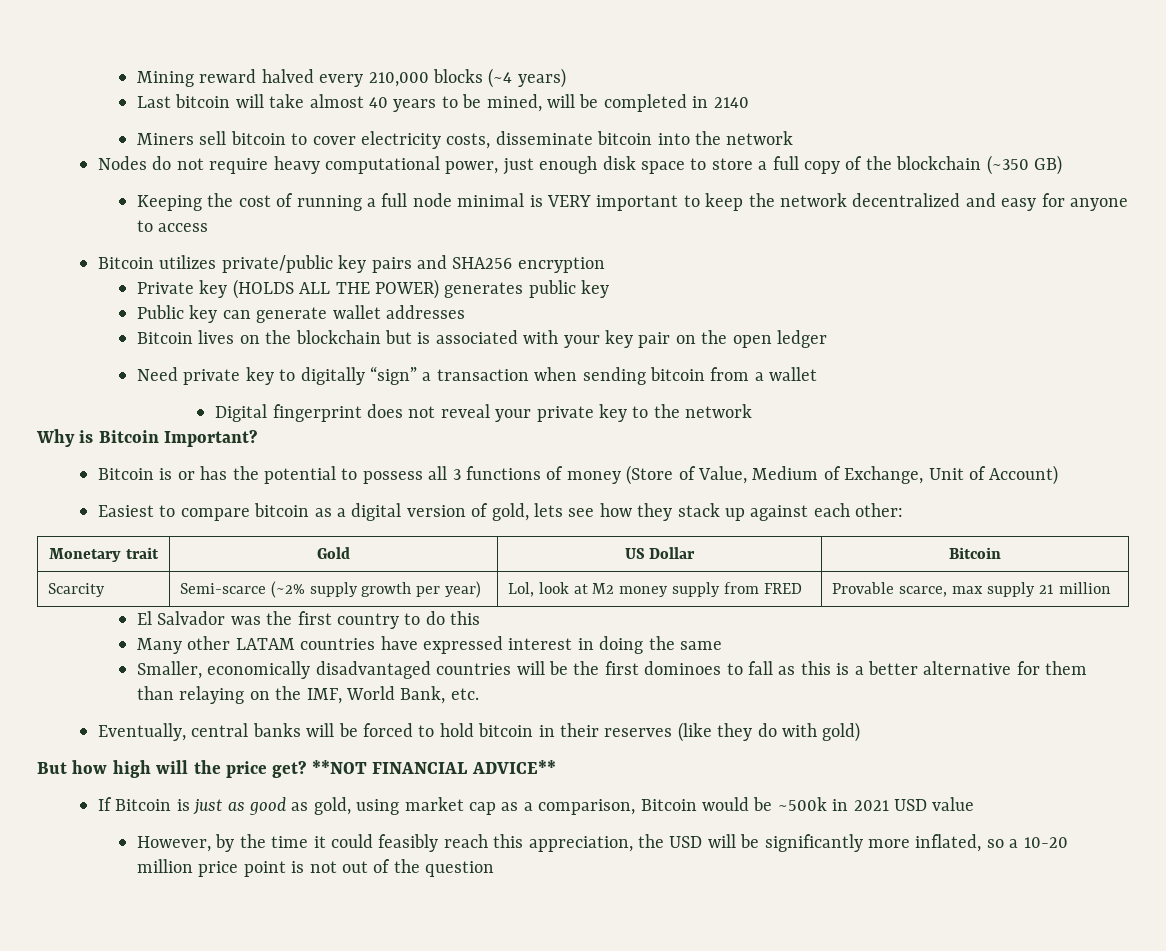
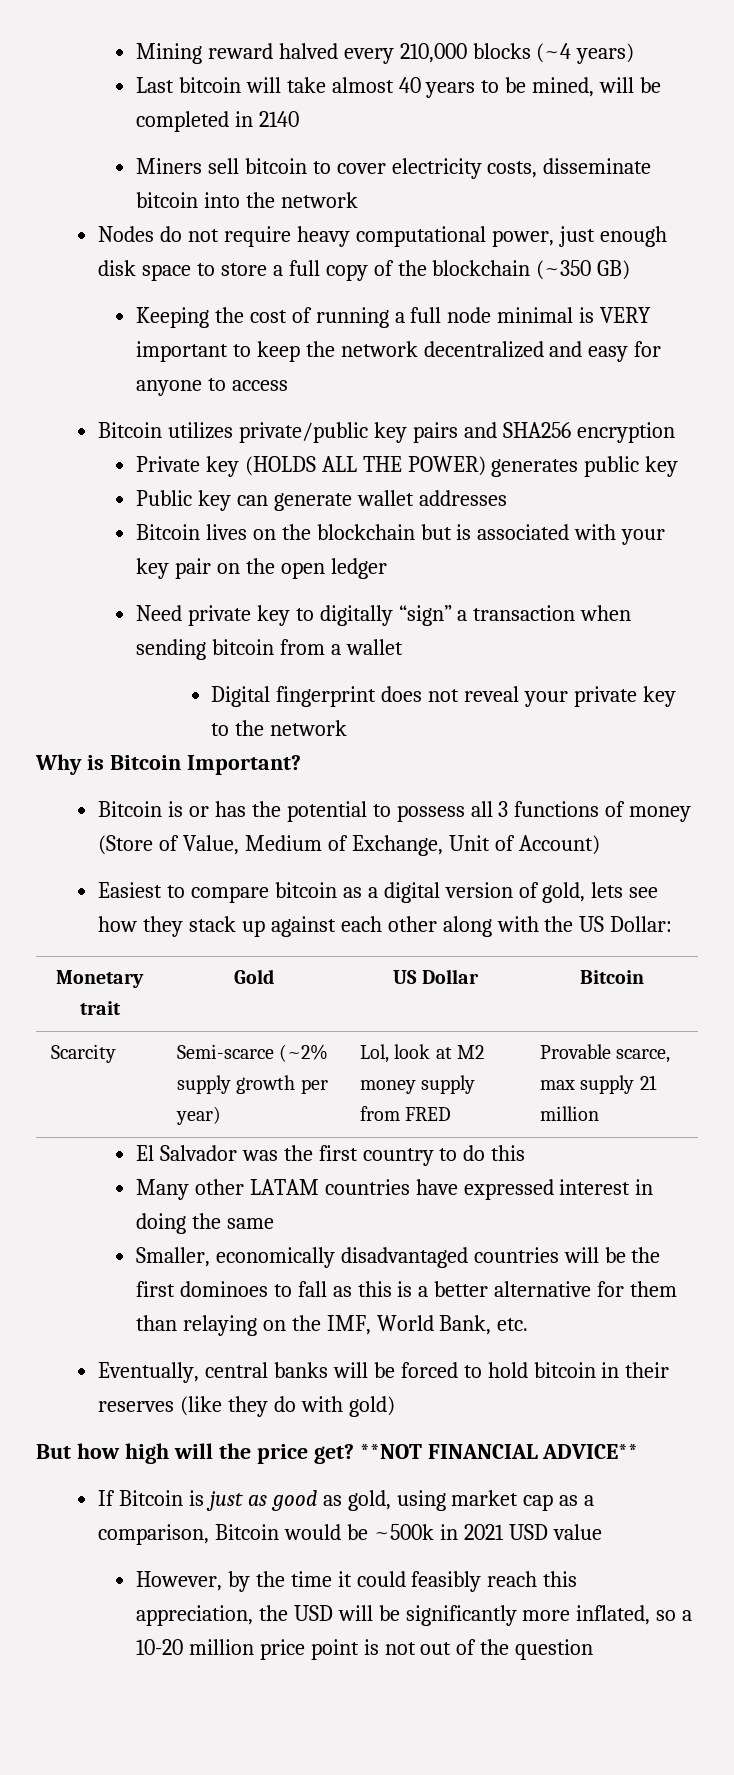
[855,503,904,517] other: -> [387,916,673,937] other along with the US Dollar:

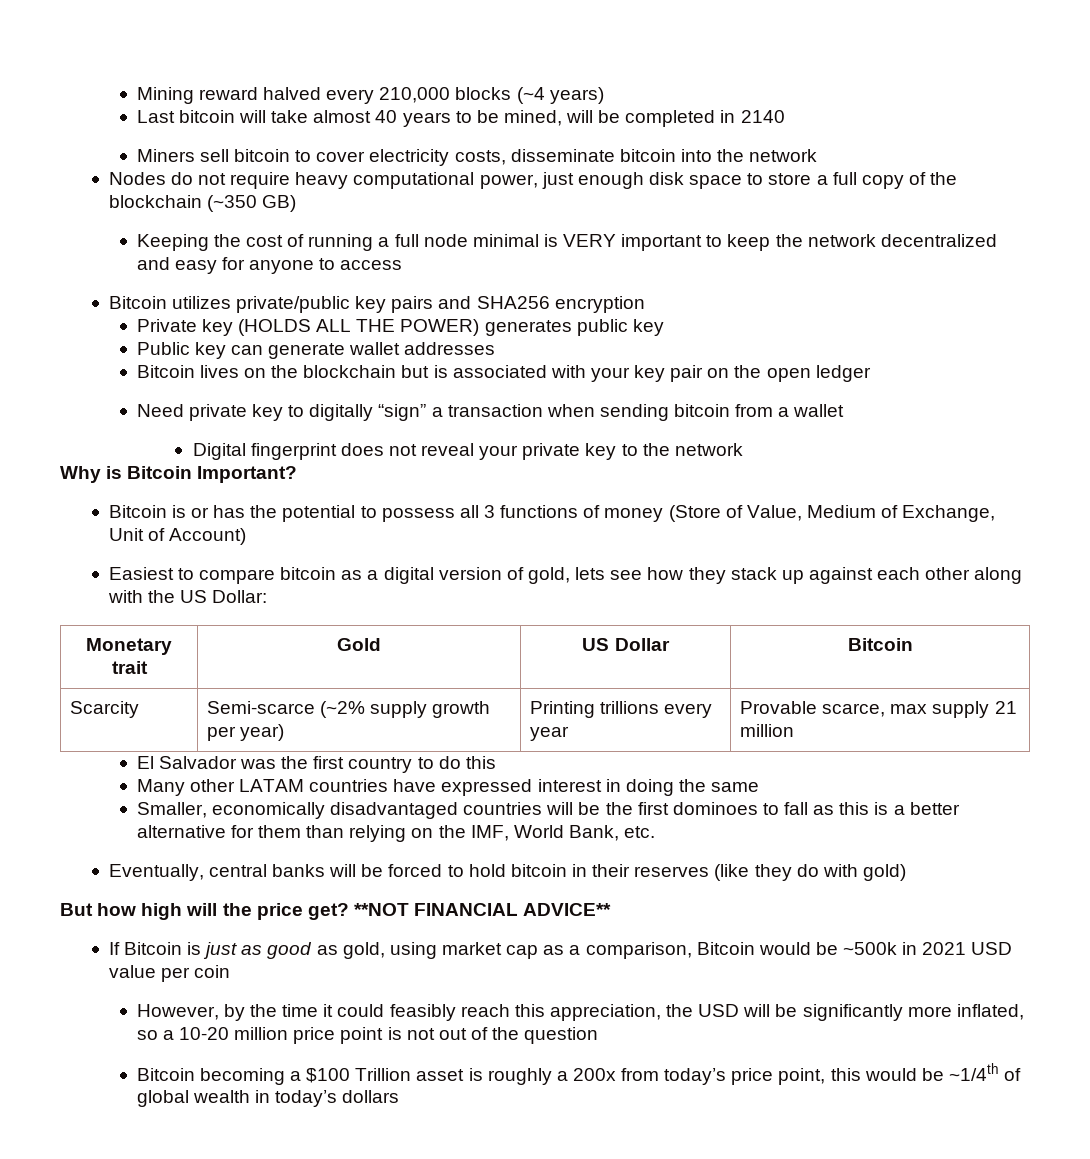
[359,1044,484,1063] [359,1075,476,1094] [359,1106,452,1121] Lol, look at M2 money supply from FRED -> [529,701,713,718] [529,726,569,741] Printing trillions every year
[182,1315,257,1336] relaying -> [349,825,407,842] relying
(602, 1532) none -> [160,965,231,982] per coin
(594, 1649) none -> [136,1063,1022,1085] [136,1090,400,1107] // Bitcoin becoming a $100 Trillion asset is roughly a 200x from today’s price point, this would be ~1/4th of global wealth in today’s dollars

